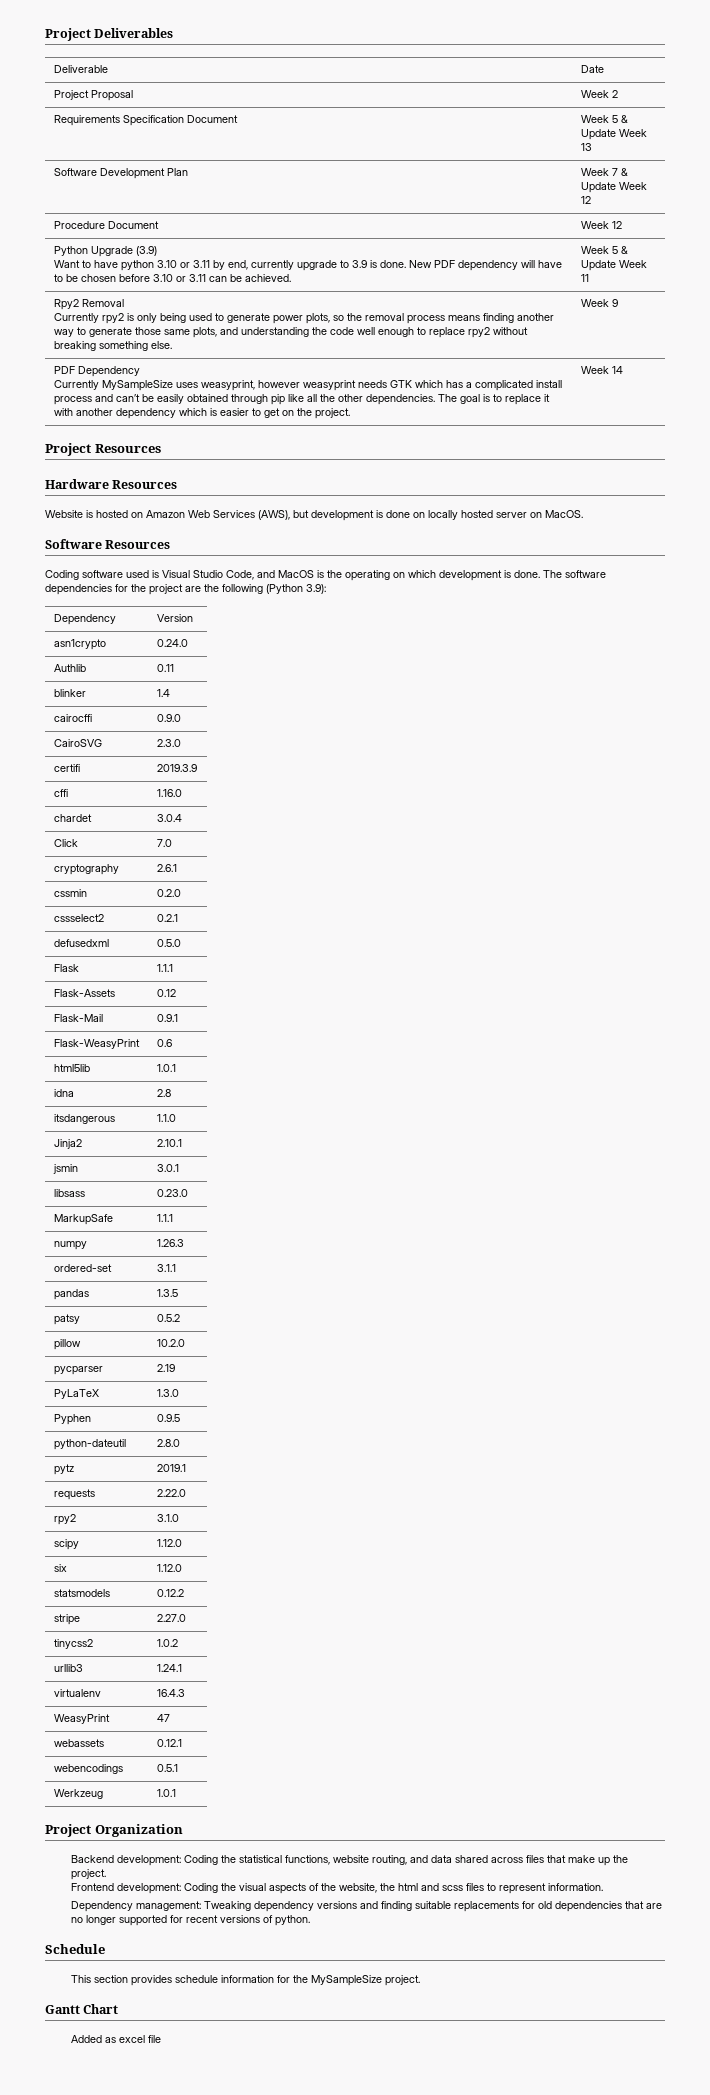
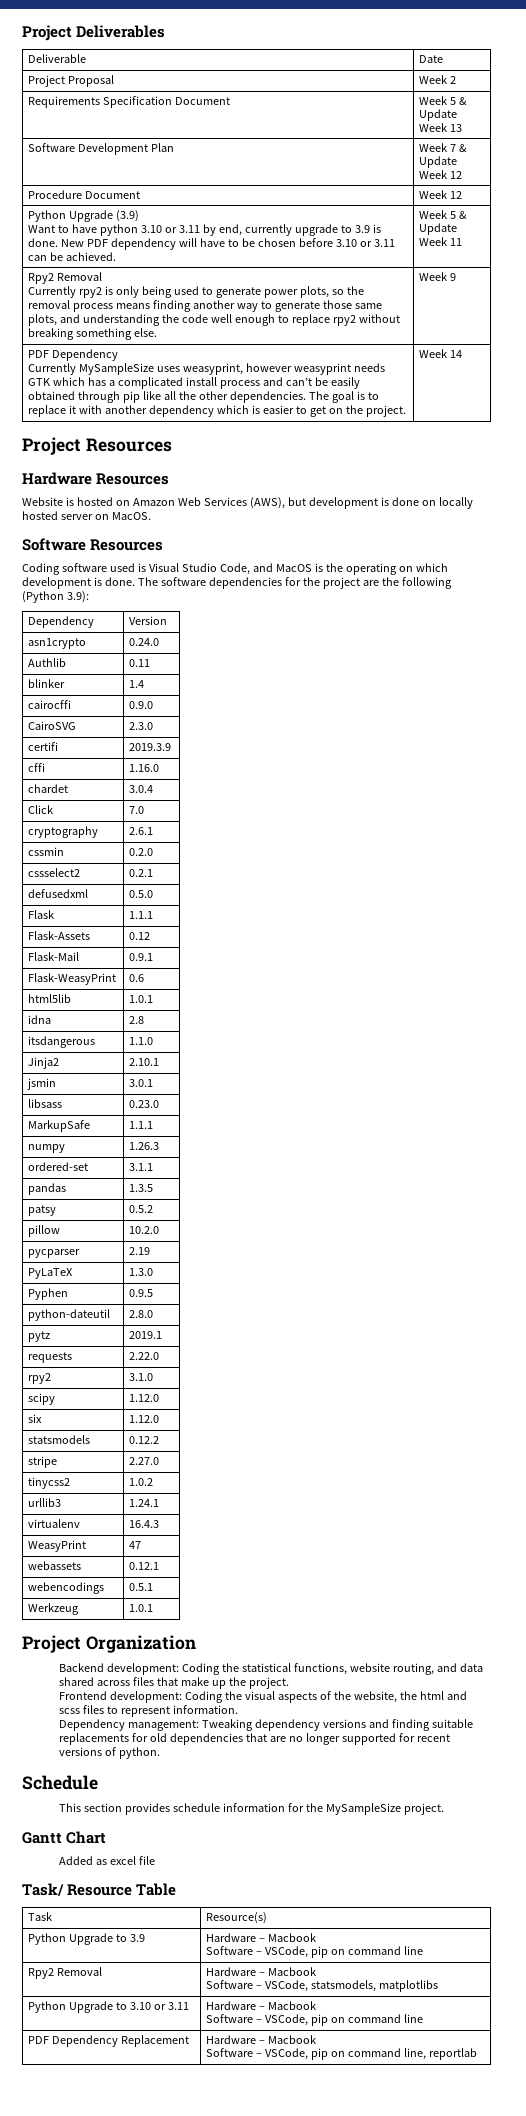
(162, 2039) none -> [22,1883,177,1896] [28,1912,53,1921] [206,1912,268,1924] [28,1933,146,1945] [206,1933,317,1942] [206,1946,424,1958] [28,1967,103,1979] [206,1967,317,1976] [206,1980,439,1992] [28,2001,190,2013] [206,2001,317,2010] [206,2014,424,2026] [28,2035,190,2047] [206,2035,317,2044] [206,2048,478,2060] // Task/ Resource Table // Task | Resource(s) // Python Upgrade to 3.9 | Hardware – Macbook // Software – VSCode, pip on command line // Rpy2 Removal | Hardware – Macbook // Software – VSCode, statsmodels, matplotlibs // Python Upgrade to 3.10 or 3.11 | Hardware – Macbook // Software – VSCode, pip on command line // PDF Dependency Replacement | Hardware – Macbook // Software – VSCode, pip on command line, reportlab

